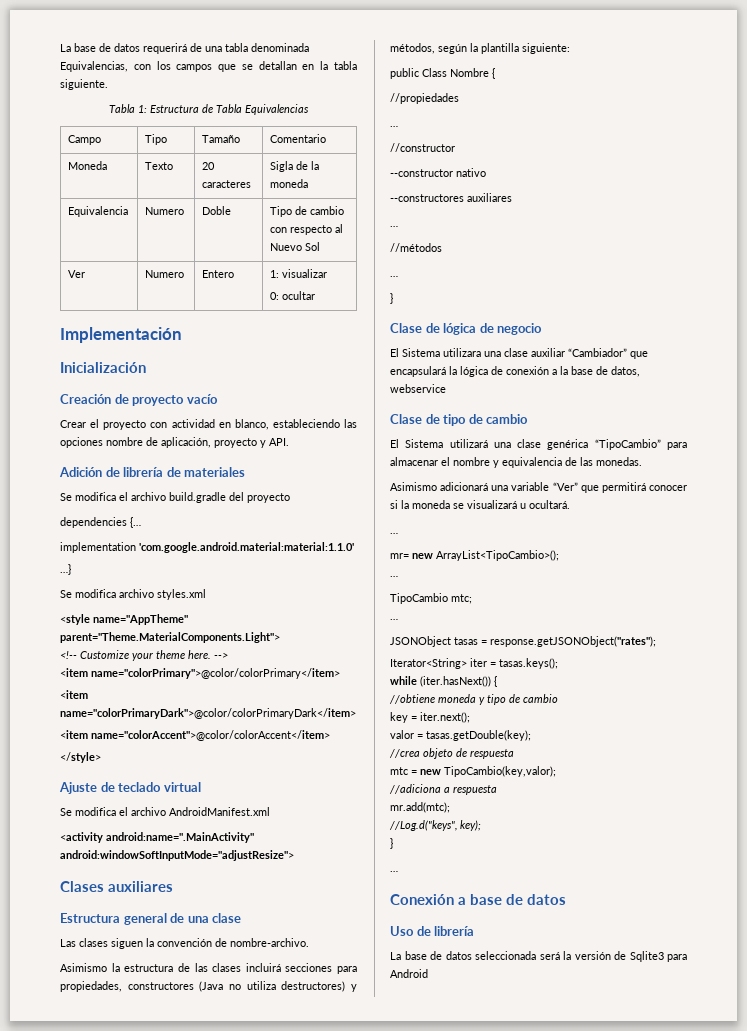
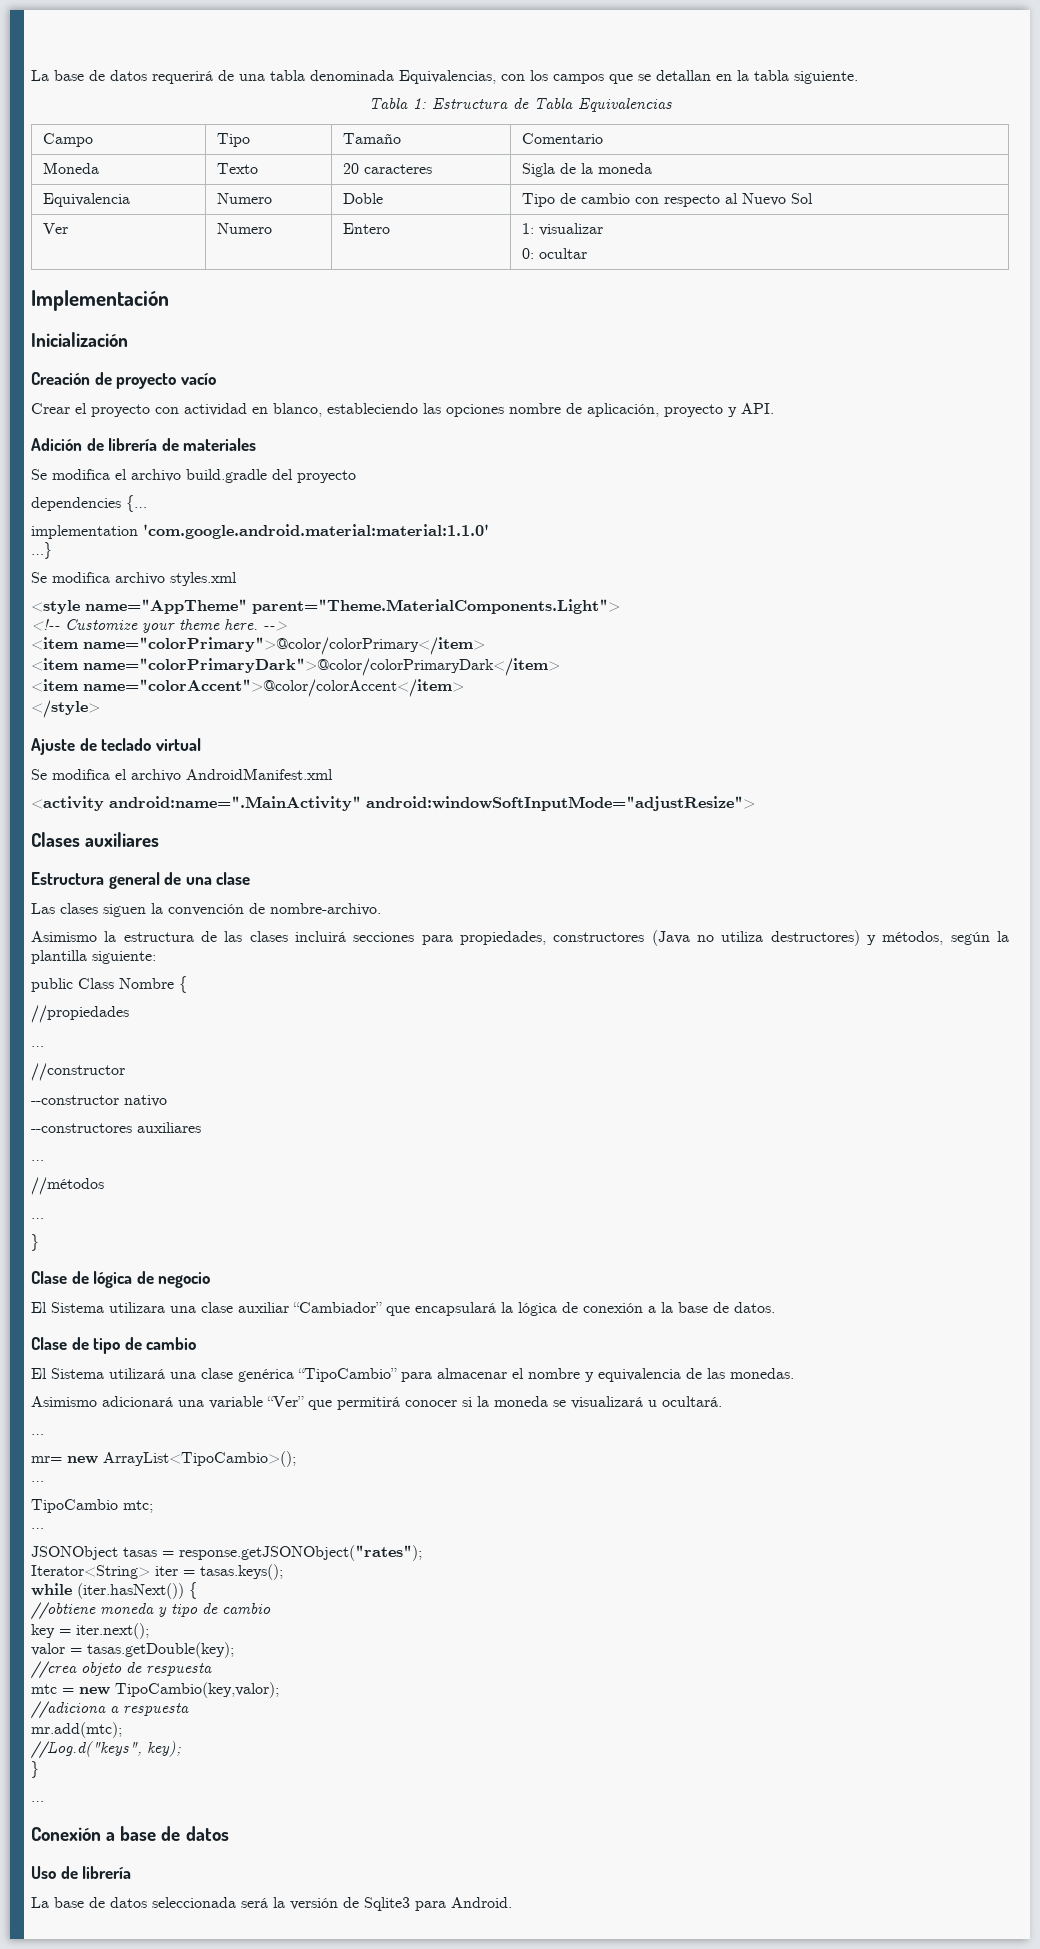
[611,366,640,377] [390,384,446,393] datos, webservice -> [734,1302,775,1313] datos.
[390,969,428,978] Android -> [451,1897,512,1908] Android.

